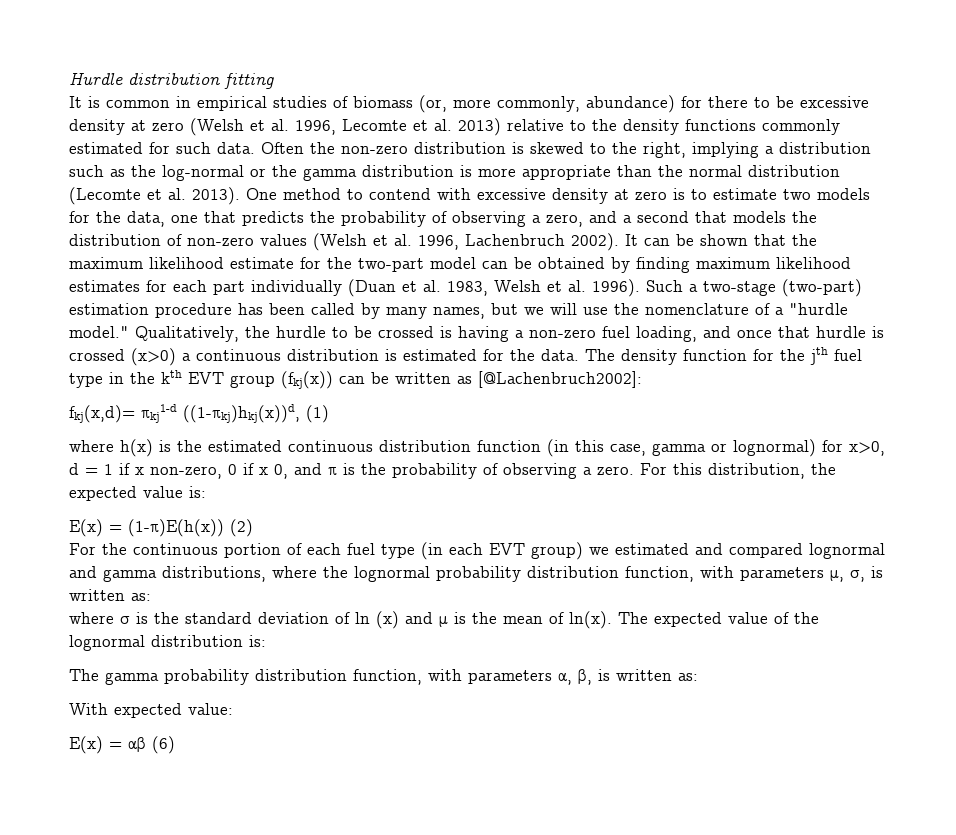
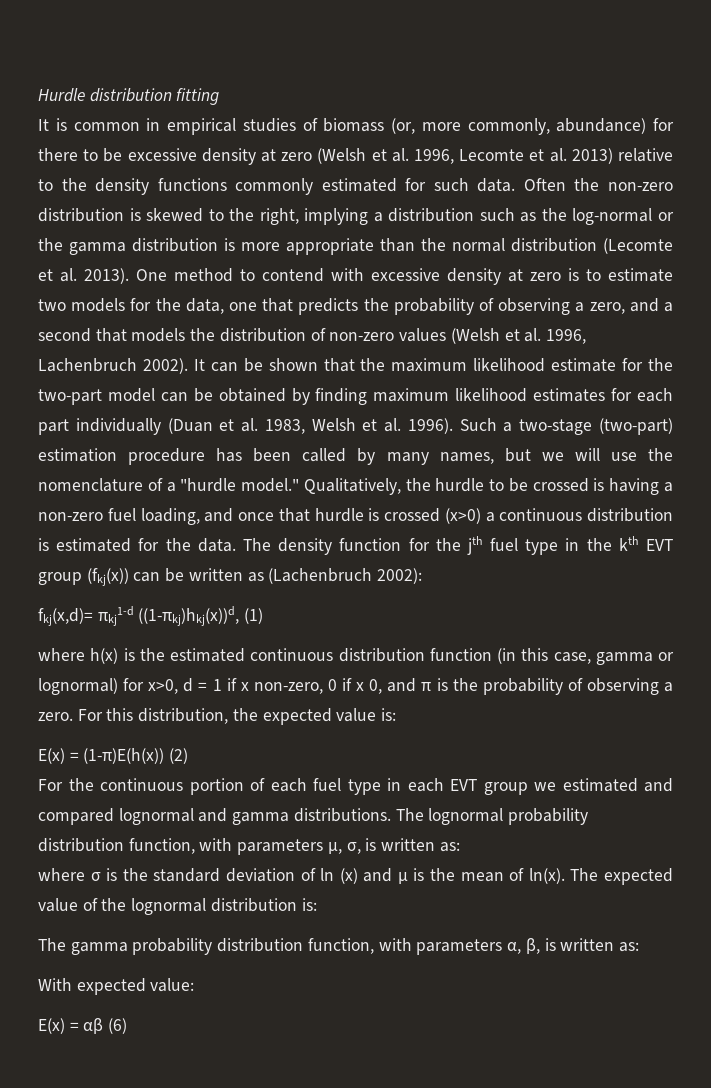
[478,371,642,388] [@Lachenbruch2002]: -> [268,568,423,584] (Lachenbruch 2002):
[421,542,443,560] (in -> [387,778,401,791] in
[531,542,583,560] group) -> [483,782,528,795] group
[162,566,348,582] distributions, where the -> [293,808,424,822] distributions. The

